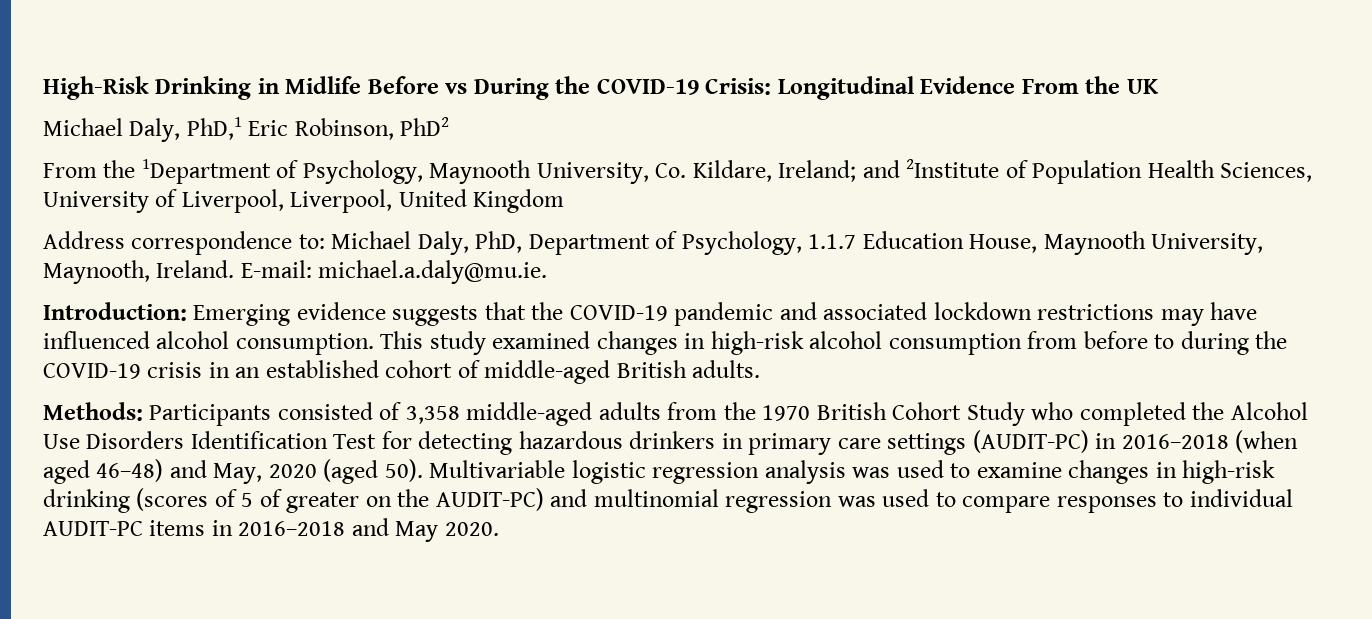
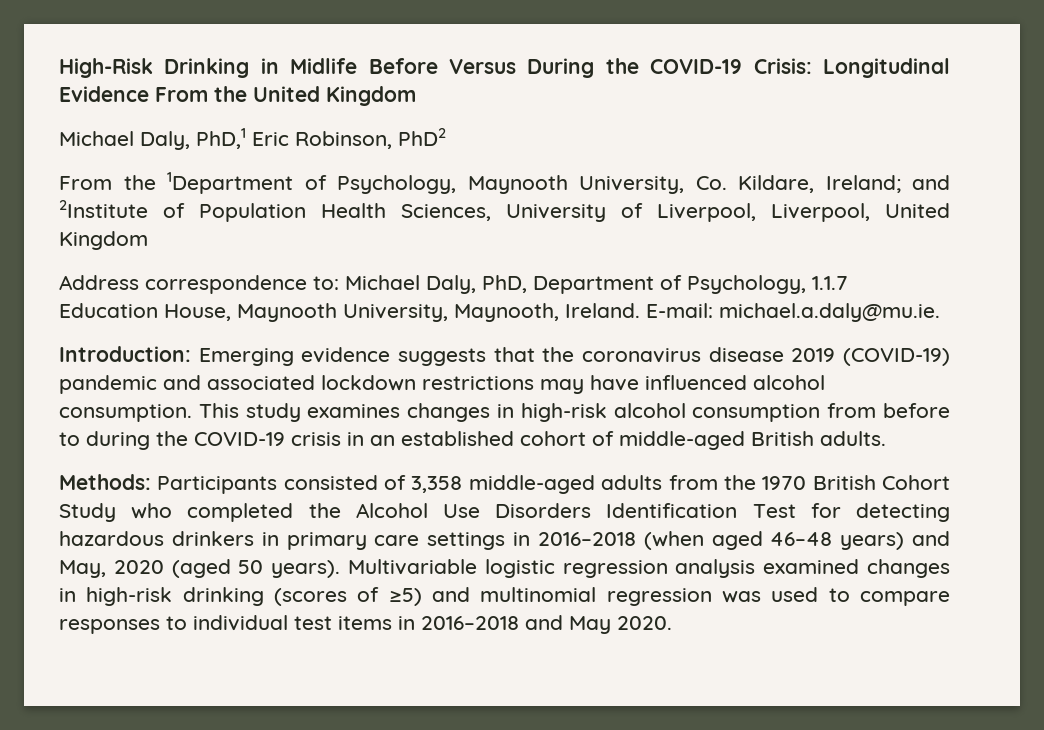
[445,83,468,94] vs -> [449,59,516,74] Versus
[1126,79,1159,94] UK -> [253,86,416,106] United Kingdom
[569,305,668,321] COVID-19 -> [582,347,950,366] coronavirus disease 2019 (COVID-19)
[492,331,591,349] examined -> [307,404,401,418] examines
[972,430,1089,453] (AUDIT-PC) -> (506, 541) none
[96,459,164,482] 46–48) -> [770,532,905,550] 46–48 years)
[384,459,423,482] 50). -> [238,560,341,578] 50 years).
[852,460,1062,478] was used to examine -> [763,559,860,574] examined
[241,488,544,513] 5 of greater on the AUDIT-PC) -> [388,588,422,606] ≥5)
[43,521,143,536] AUDIT-PC -> [294,616,332,630] test

